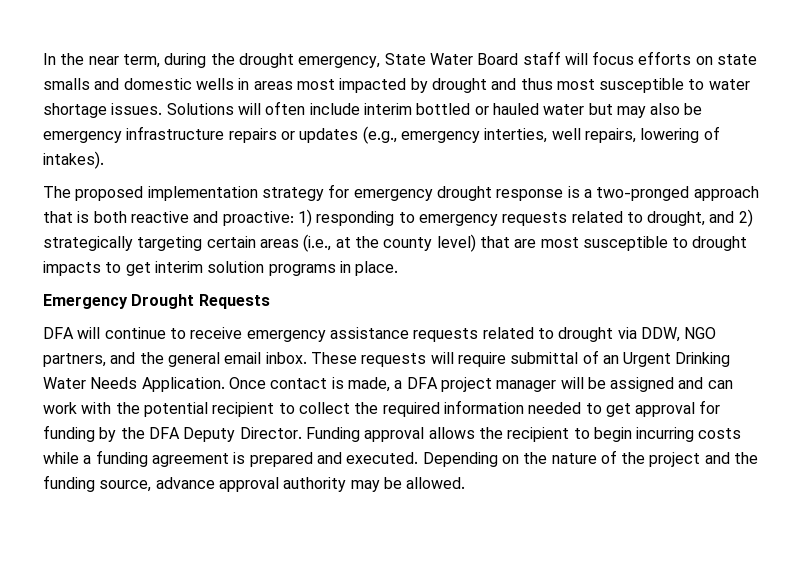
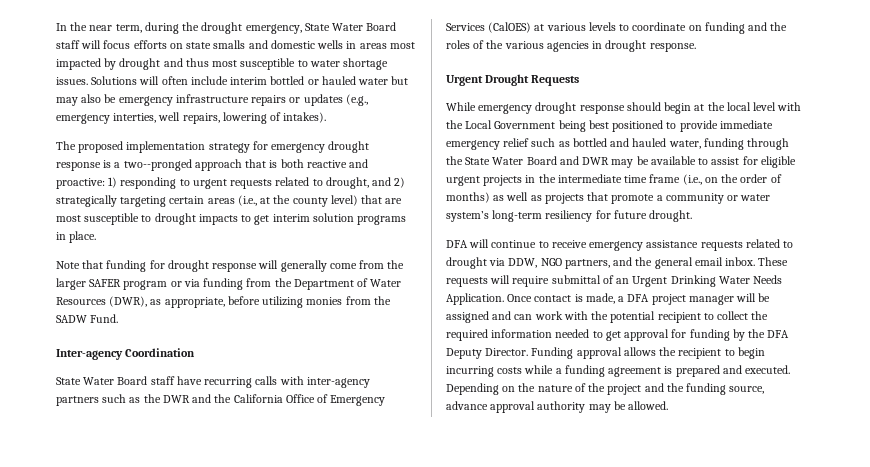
[596,186,690,201] two-pronged -> [123,159,192,171] two--pronged
[418,214,498,226] emergency -> [192,179,227,189] urgent
[43,294,270,309] Emergency Drought Requests -> [56,260,405,272] [56,278,402,290] [56,296,391,308] [56,314,119,323] [56,348,196,360] [56,376,370,388] [56,394,386,406] [446,22,788,34] [446,40,696,52] [446,74,580,86] [446,102,802,114] [446,120,773,132] [446,138,790,150] [446,156,796,168] [446,174,782,186] [446,192,771,204] [446,210,693,222] Note that funding for drought response will generally come from the larger SAFER program or via funding from the Department of Water Resources (DWR), as appropriate, before utilizing monies from the SADW Fund. // Inter-agency Coordination // State Water Board staff have recurring calls with inter-agency partners such as the DWR and the California Office of Emergency Services (CalOES) at various levels to coordinate on funding and the roles of the various agencies in drought response. // Urgent Drought Requests // While emergency drought response should begin at the local level with the Local Government being best positioned to provide immediate emergency relief such as bottled and hauled water, funding through the State Water Board and DWR may be available to assist for eligible urgent projects in the intermediate time frame (i.e., on the order of months) as well as projects that promote a community or water system’s long-term resiliency for future drought.

